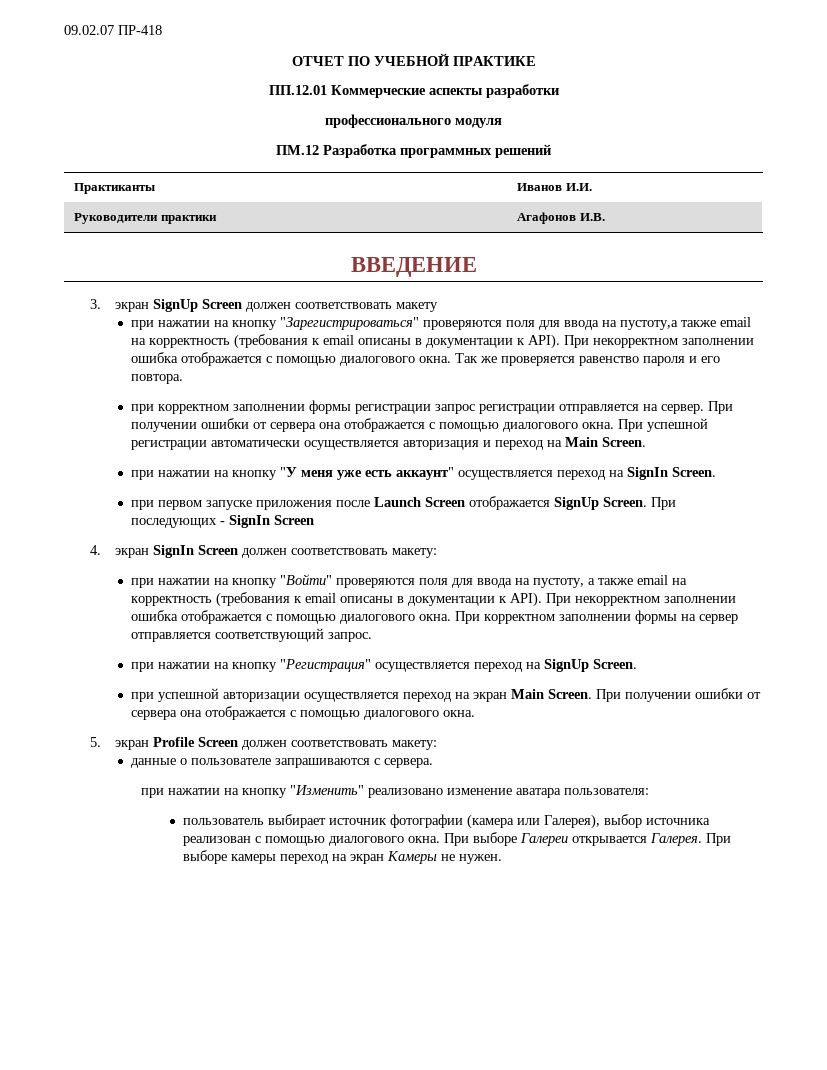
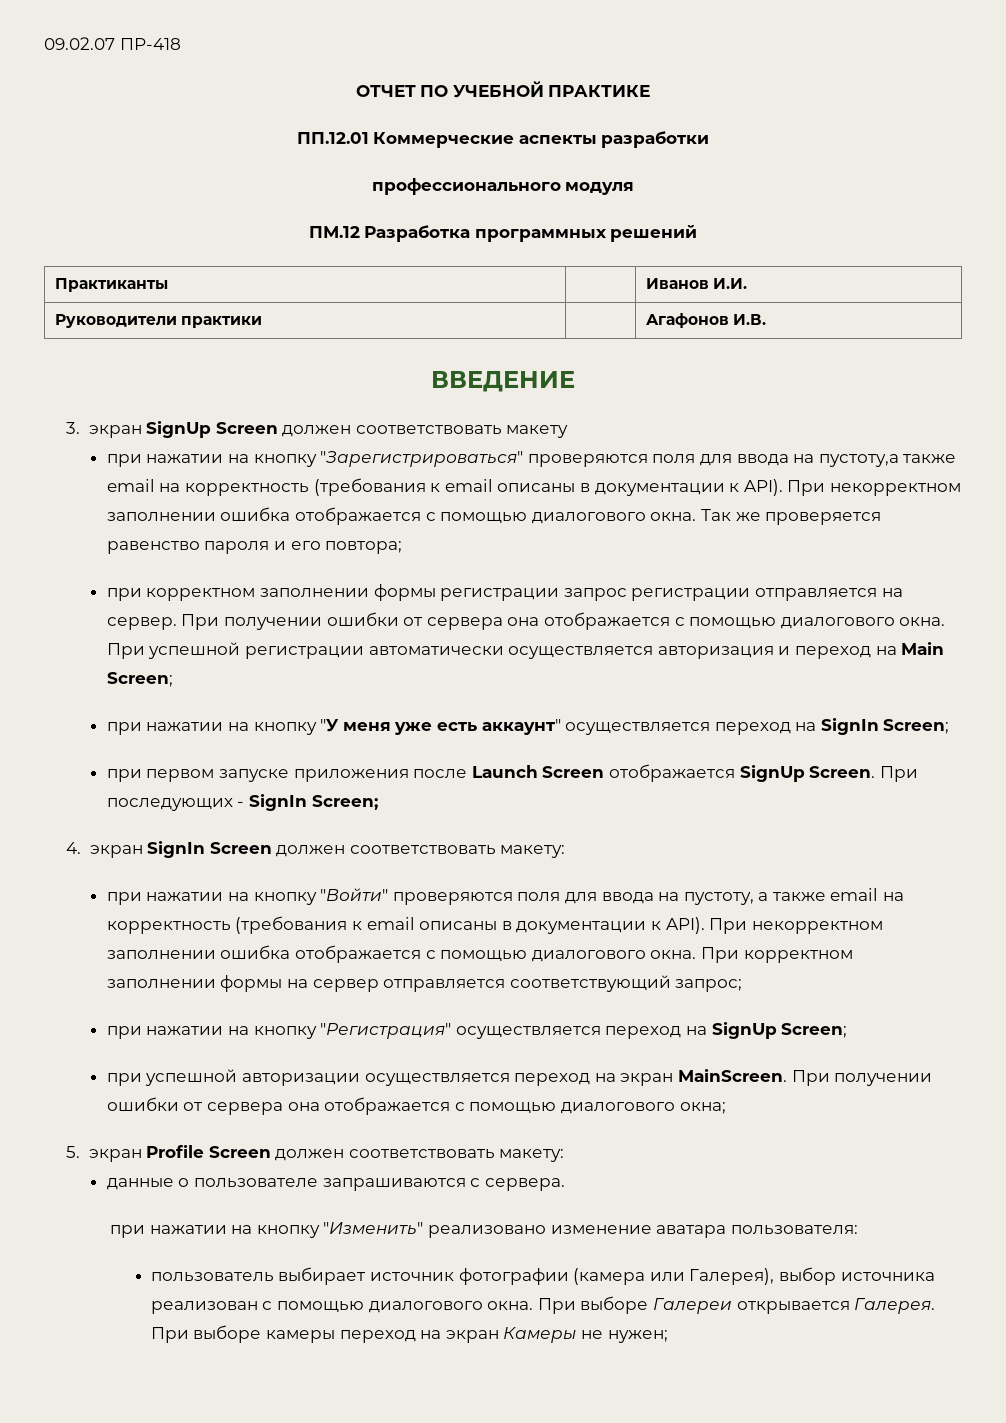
[131,374,184,384] повтора. -> [325,541,403,554] повтора;
[602,437,647,447] Screen. -> [106,672,173,687] Screen;
[672,467,717,477] Screen. -> [883,719,950,734] Screen;
[274,515,315,525] Screen -> [311,795,378,810] Screen;
[328,632,373,642] запрос. -> [675,979,743,992] запрос;
[593,659,638,669] Screen. -> [781,1023,848,1038] Screen;
[511,689,593,699] Main Screen. -> [677,1069,787,1082] MainScreen.
[443,710,476,717] окна. -> [679,1102,726,1114] окна;
[458,854,502,864] нужен. -> [607,1330,668,1343] нужен;

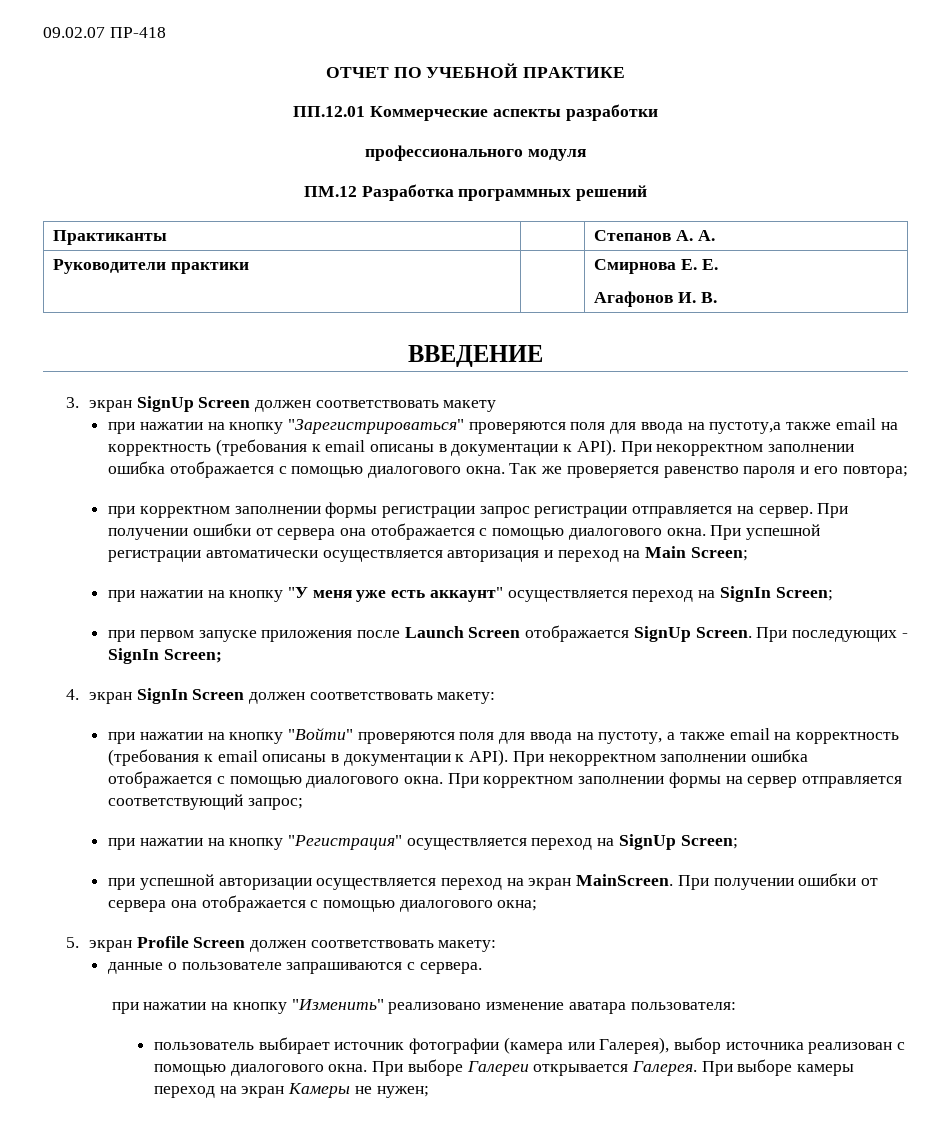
[646,278,748,289] Иванов И.И. -> [594,230,715,241] Степанов А. А.
[646,313,767,328] Агафонов И.В. -> [594,259,718,274] [594,291,717,307] Смирнова Е. Е. // Агафонов И. В.

